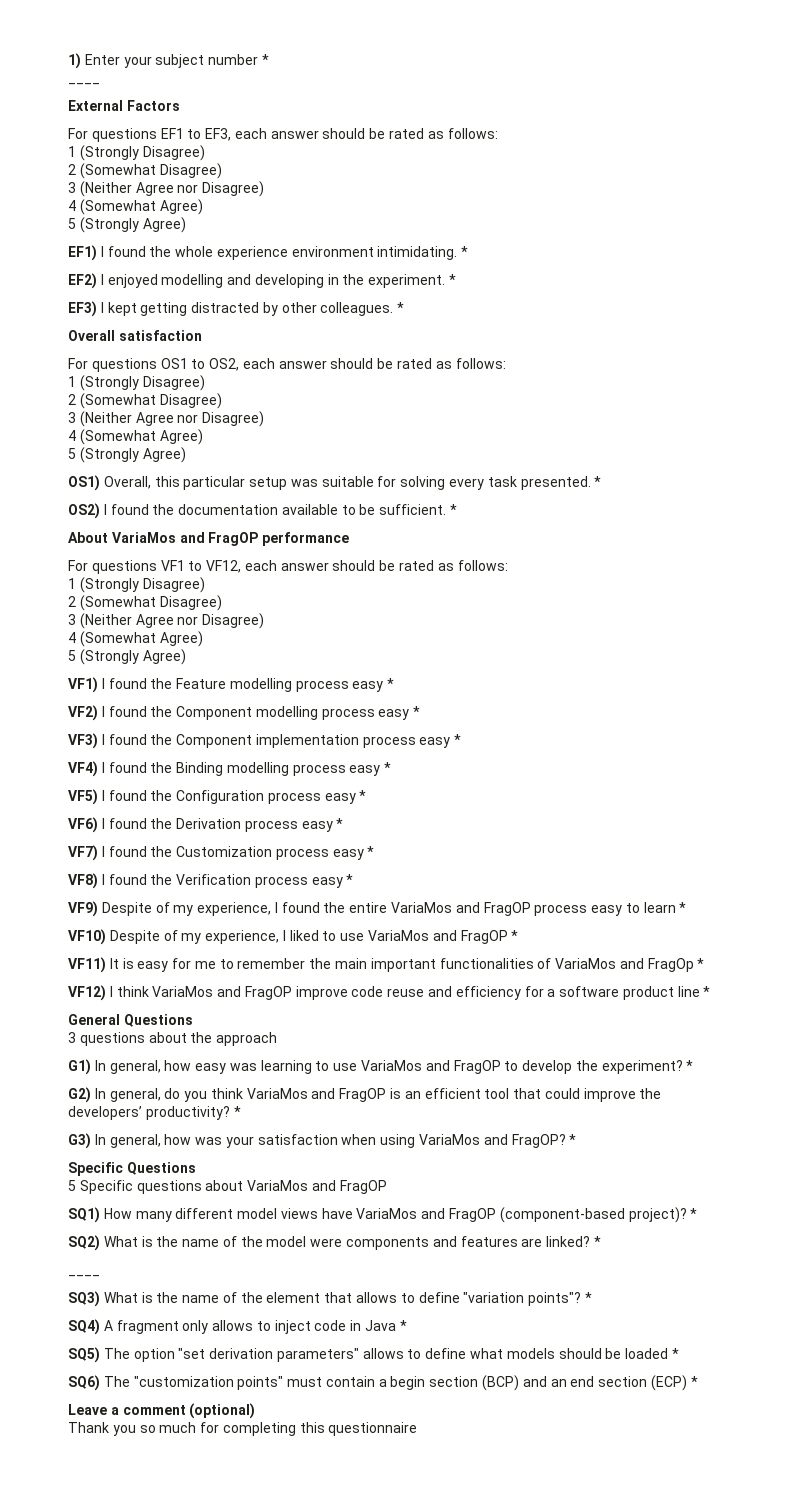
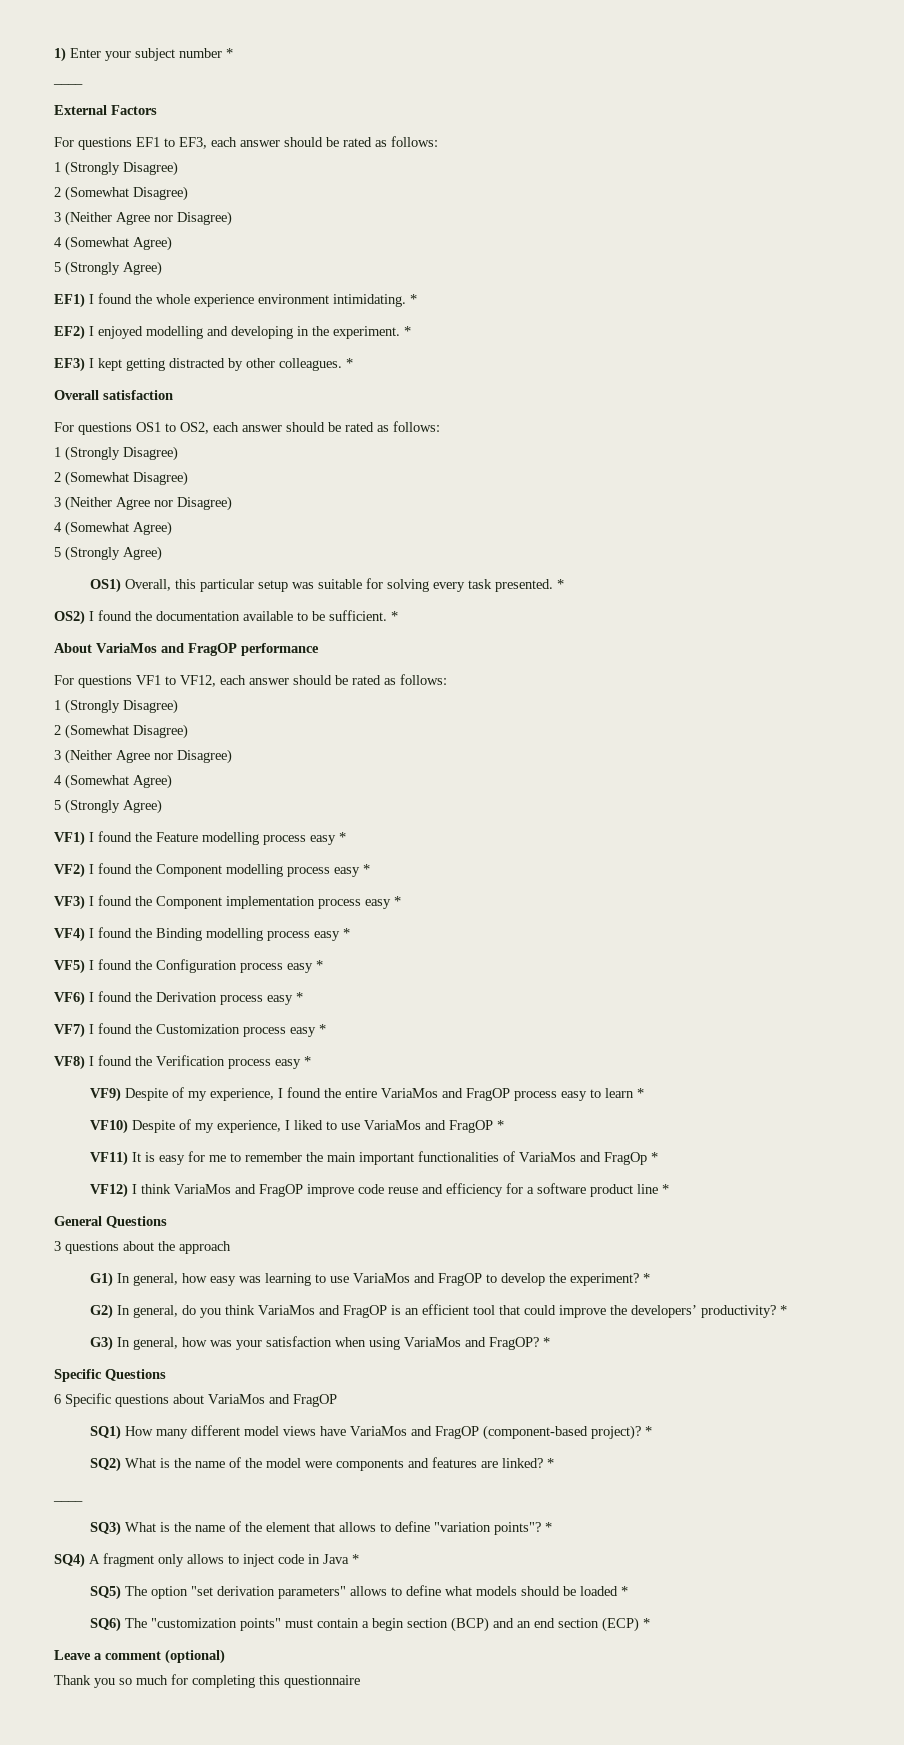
[68,1180,76,1191] 5 -> [54,1394,61,1404] 6

